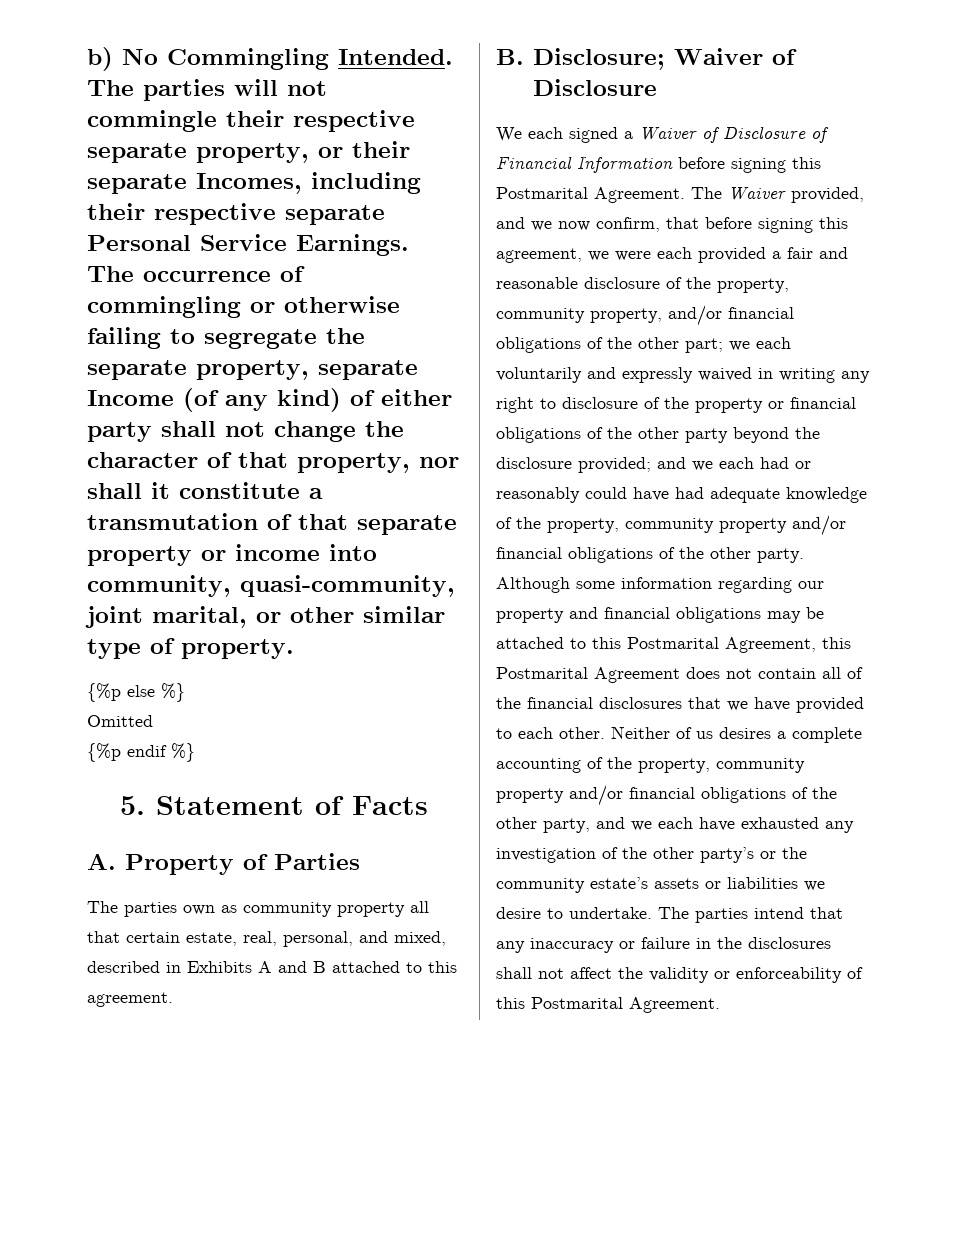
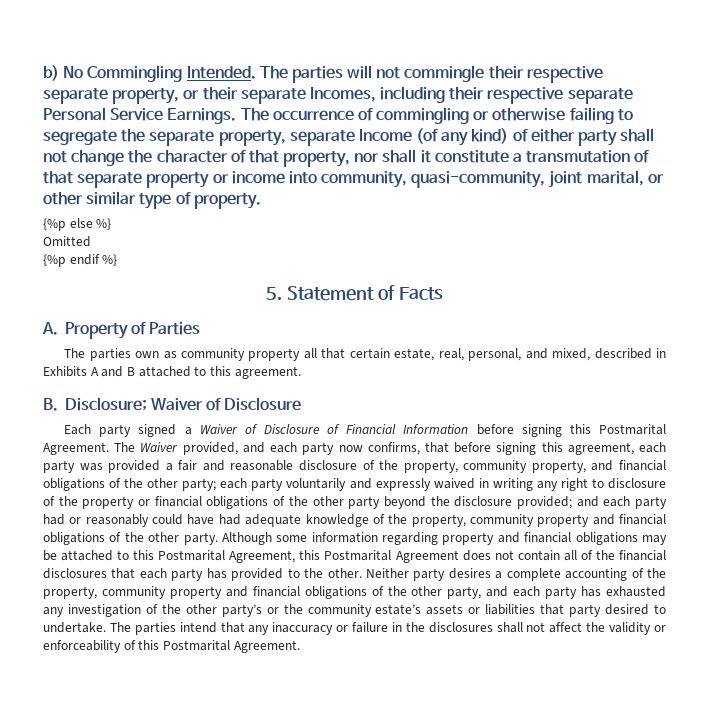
[496,127,563,142] We each -> [64,424,132,437] Each party
[531,217,660,232] we now confirm, -> [270,442,420,455] each party now confirms,
[588,247,692,261] we were each -> [639,442,666,453] [43,460,103,473] each party was
[668,305,794,326] [496,337,791,353] and/or financial obligations of the other part; we each -> [591,460,666,471] [43,478,284,491] and financial obligations of the other party; each party
[692,457,754,471] we each -> [603,496,667,509] each party
[792,515,846,536] and/or -> [592,514,615,525] and
[798,581,824,589] our -> (439, 538) none
[727,697,790,711] we have -> [139,568,227,581] each party has
[518,727,553,739] each -> [304,568,324,578] the
[676,727,713,739] of us -> [413,568,446,581] party
[569,785,623,806] and/or -> [225,586,248,597] and
[631,817,735,831] we each have -> [513,586,602,599] each party has
[804,881,825,891] [496,907,541,919] we desire -> [540,604,650,617] that party desired

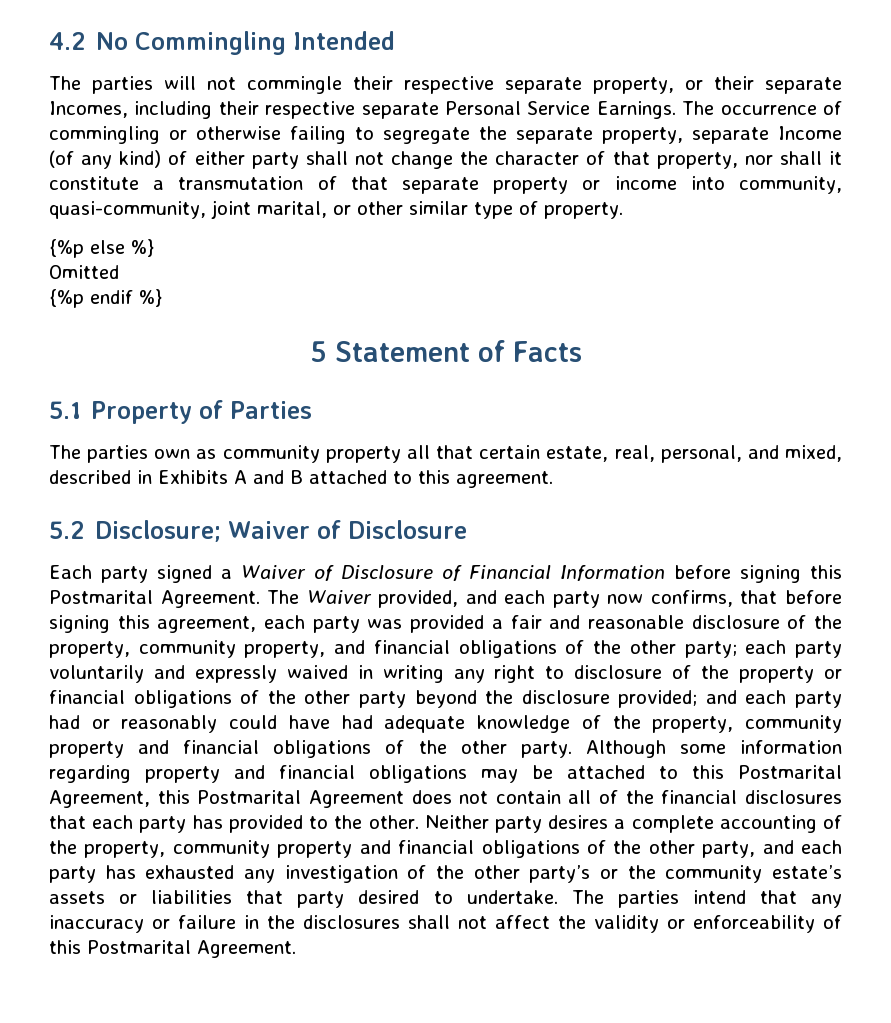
[43,65,59,81] b) -> [49,32,86,50] 4.2
[186,66,256,79] Intended. -> [293,31,396,50] Intended //
[266,287,283,300] 5. -> [309,341,327,362] 5
[42,322,58,335] A. -> [49,401,81,419] 5.1
[43,398,58,411] B. -> [49,521,85,539] 5.2

